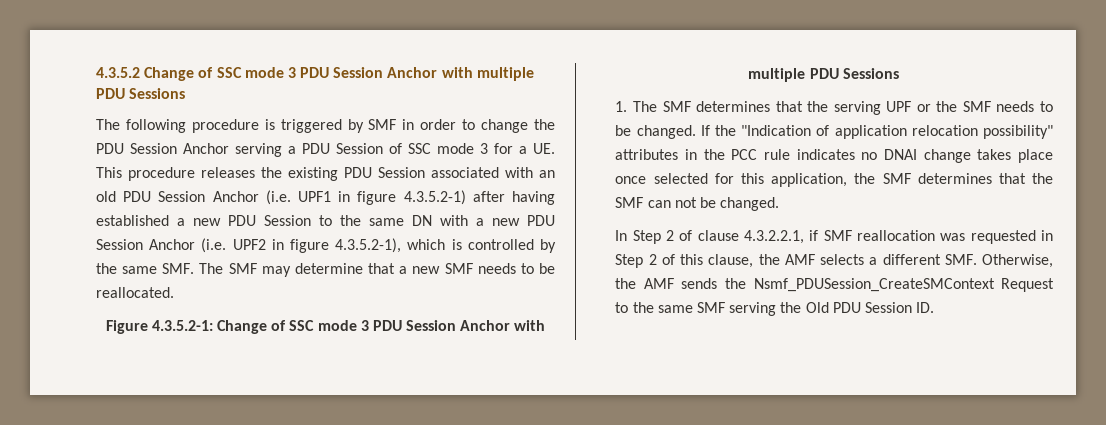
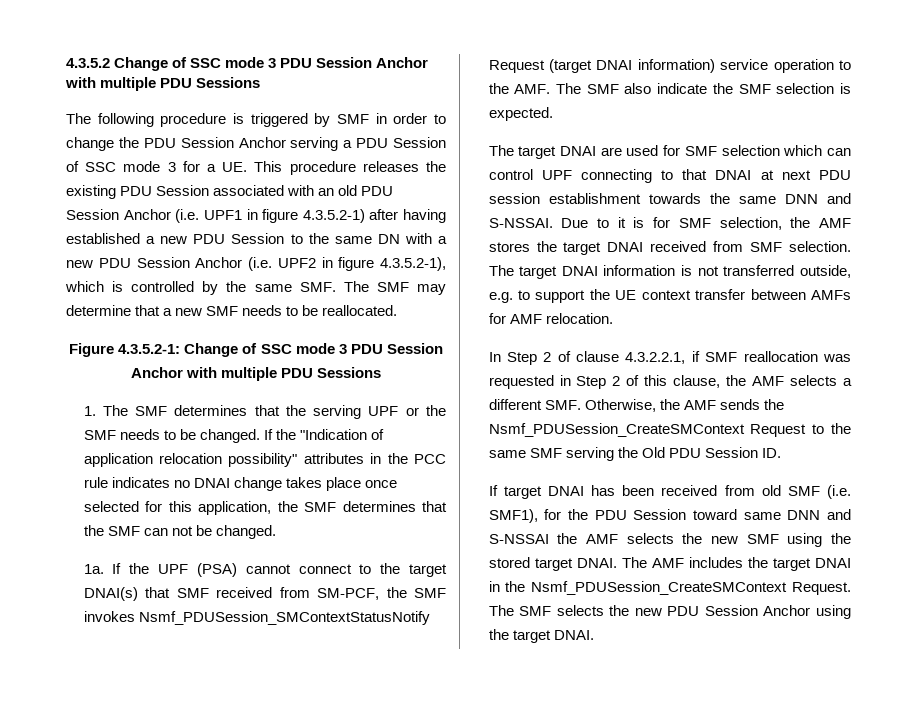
(780, 204) none -> [83,563,448,577] [83,587,447,601] [83,611,430,625] [488,59,851,73] [488,83,851,94] [488,107,553,121] [488,145,851,159] [488,169,852,183] [488,193,851,204] [488,217,851,230] [488,241,851,255] [488,265,851,279] [488,289,851,303] [488,313,613,324] // 1a. If the UPF (PSA) cannot connect to the target DNAI(s) that SMF received from SM-PCF, the SMF invokes Nsmf_PDUSession_SMContextStatusNotify Request (target DNAI information) service operation to the AMF. The SMF also indicate the SMF selection is expected. // The target DNAI are used for SMF selection which can control UPF connecting to that DNAI at next PDU session establishment towards the same DNN and S-NSSAI. Due to it is for SMF selection, the AMF stores the target DNAI received from SMF selection. The target DNAI information is not transferred outside, e.g. to support the UE context transfer between AMFs for AMF relocation.
(935, 307) none -> [488,485,851,499] [488,509,851,523] [488,533,852,547] [488,557,852,571] [488,581,851,595] [488,605,852,619] [488,629,594,643] // If target DNAI has been received from old SMF (i.e. SMF1), for the PDU Session toward same DNN and S-NSSAI the AMF selects the new SMF using the stored target DNAI. The AMF includes the target DNAI in the Nsmf_PDUSession_CreateSMContext Request. The SMF selects the new PDU Session Anchor using the target DNAI.

